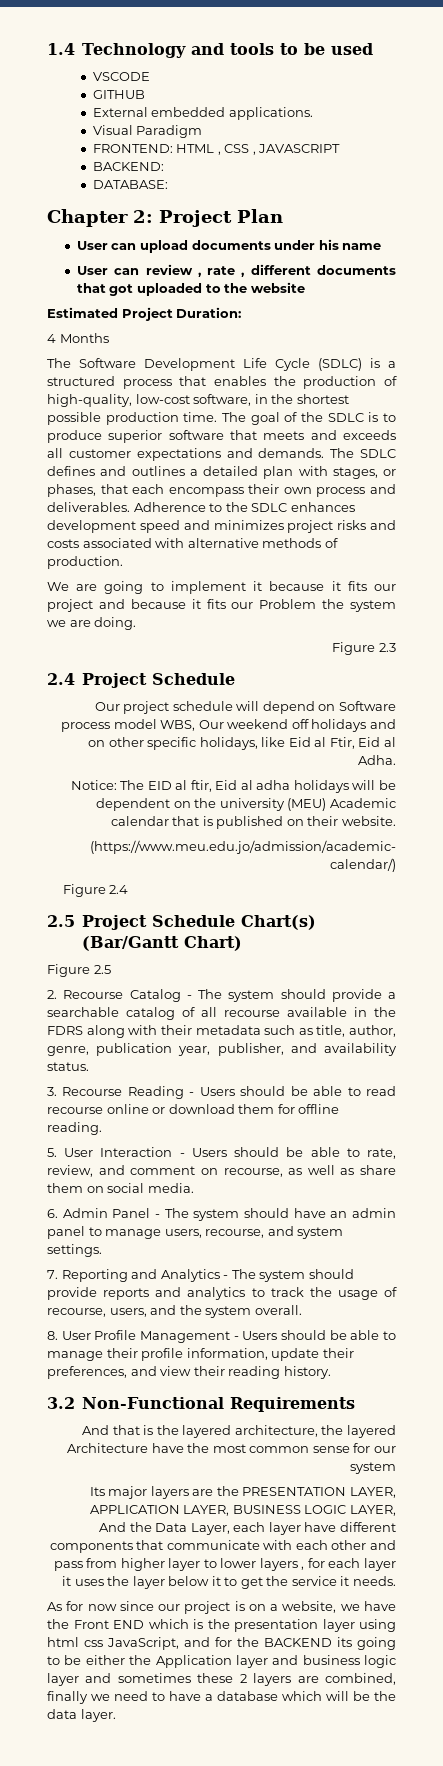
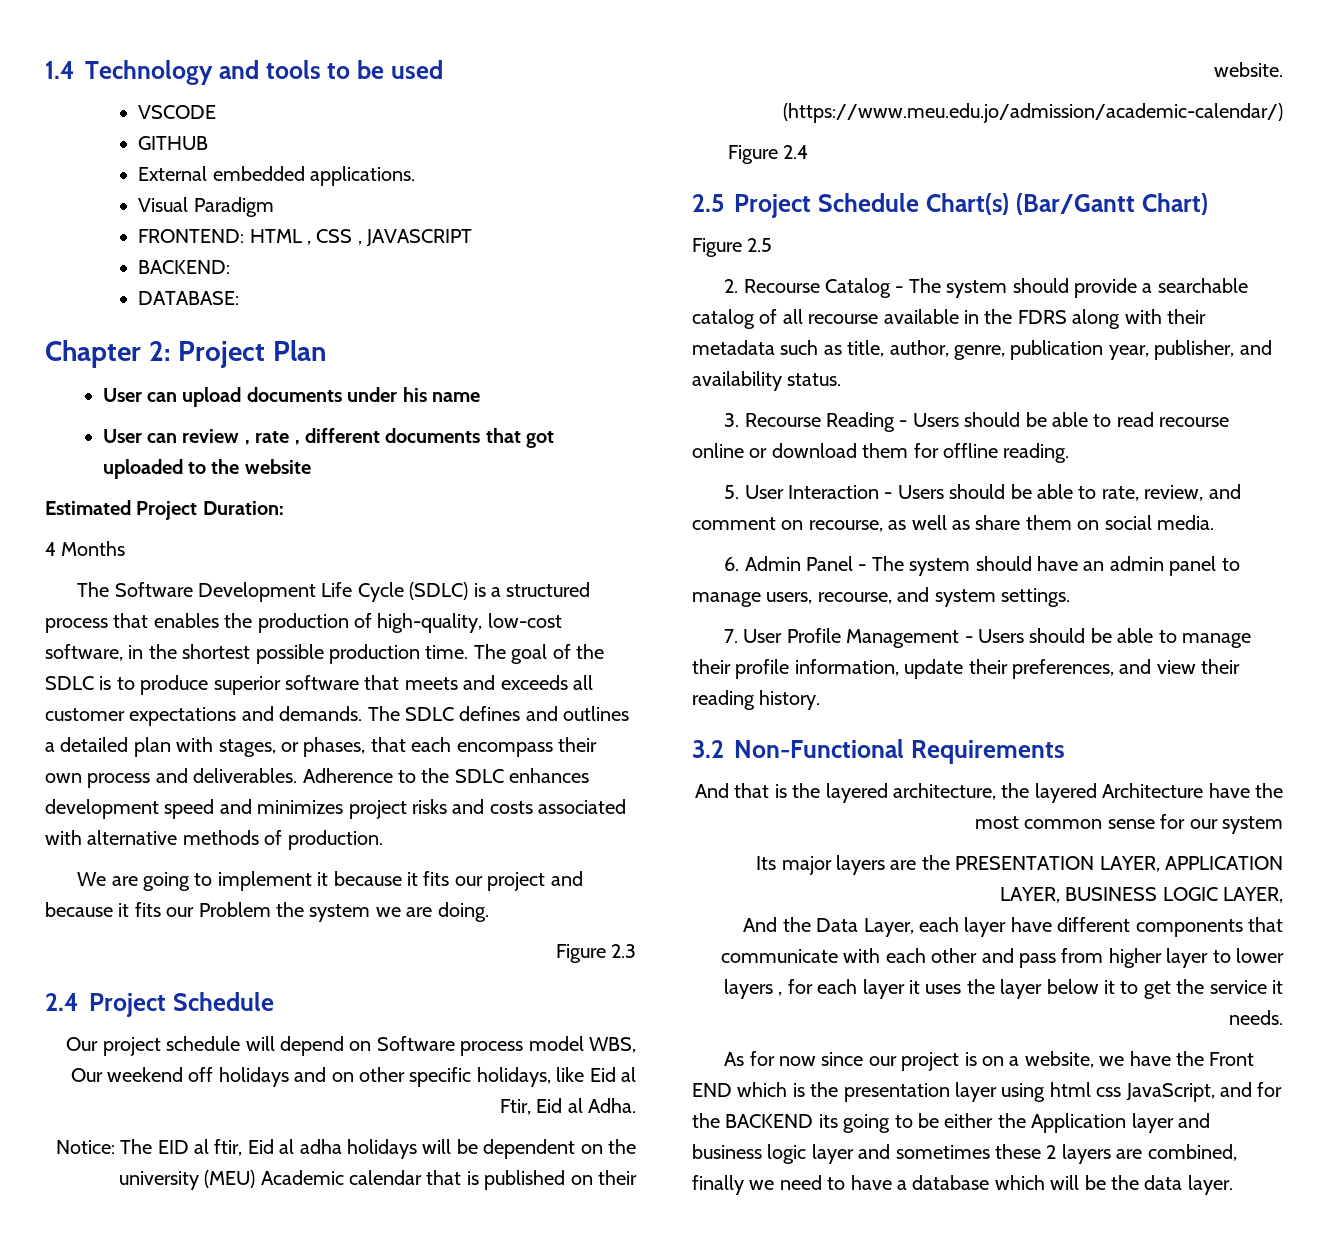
[61,1269,354,1282] [47,1287,397,1300] [47,1305,302,1318] [47,1331,58,1340] Reporting and Analytics - The system should provide reports and analytics to track the usage of recourse, users, and the system overall. // 8. -> (739, 636) none

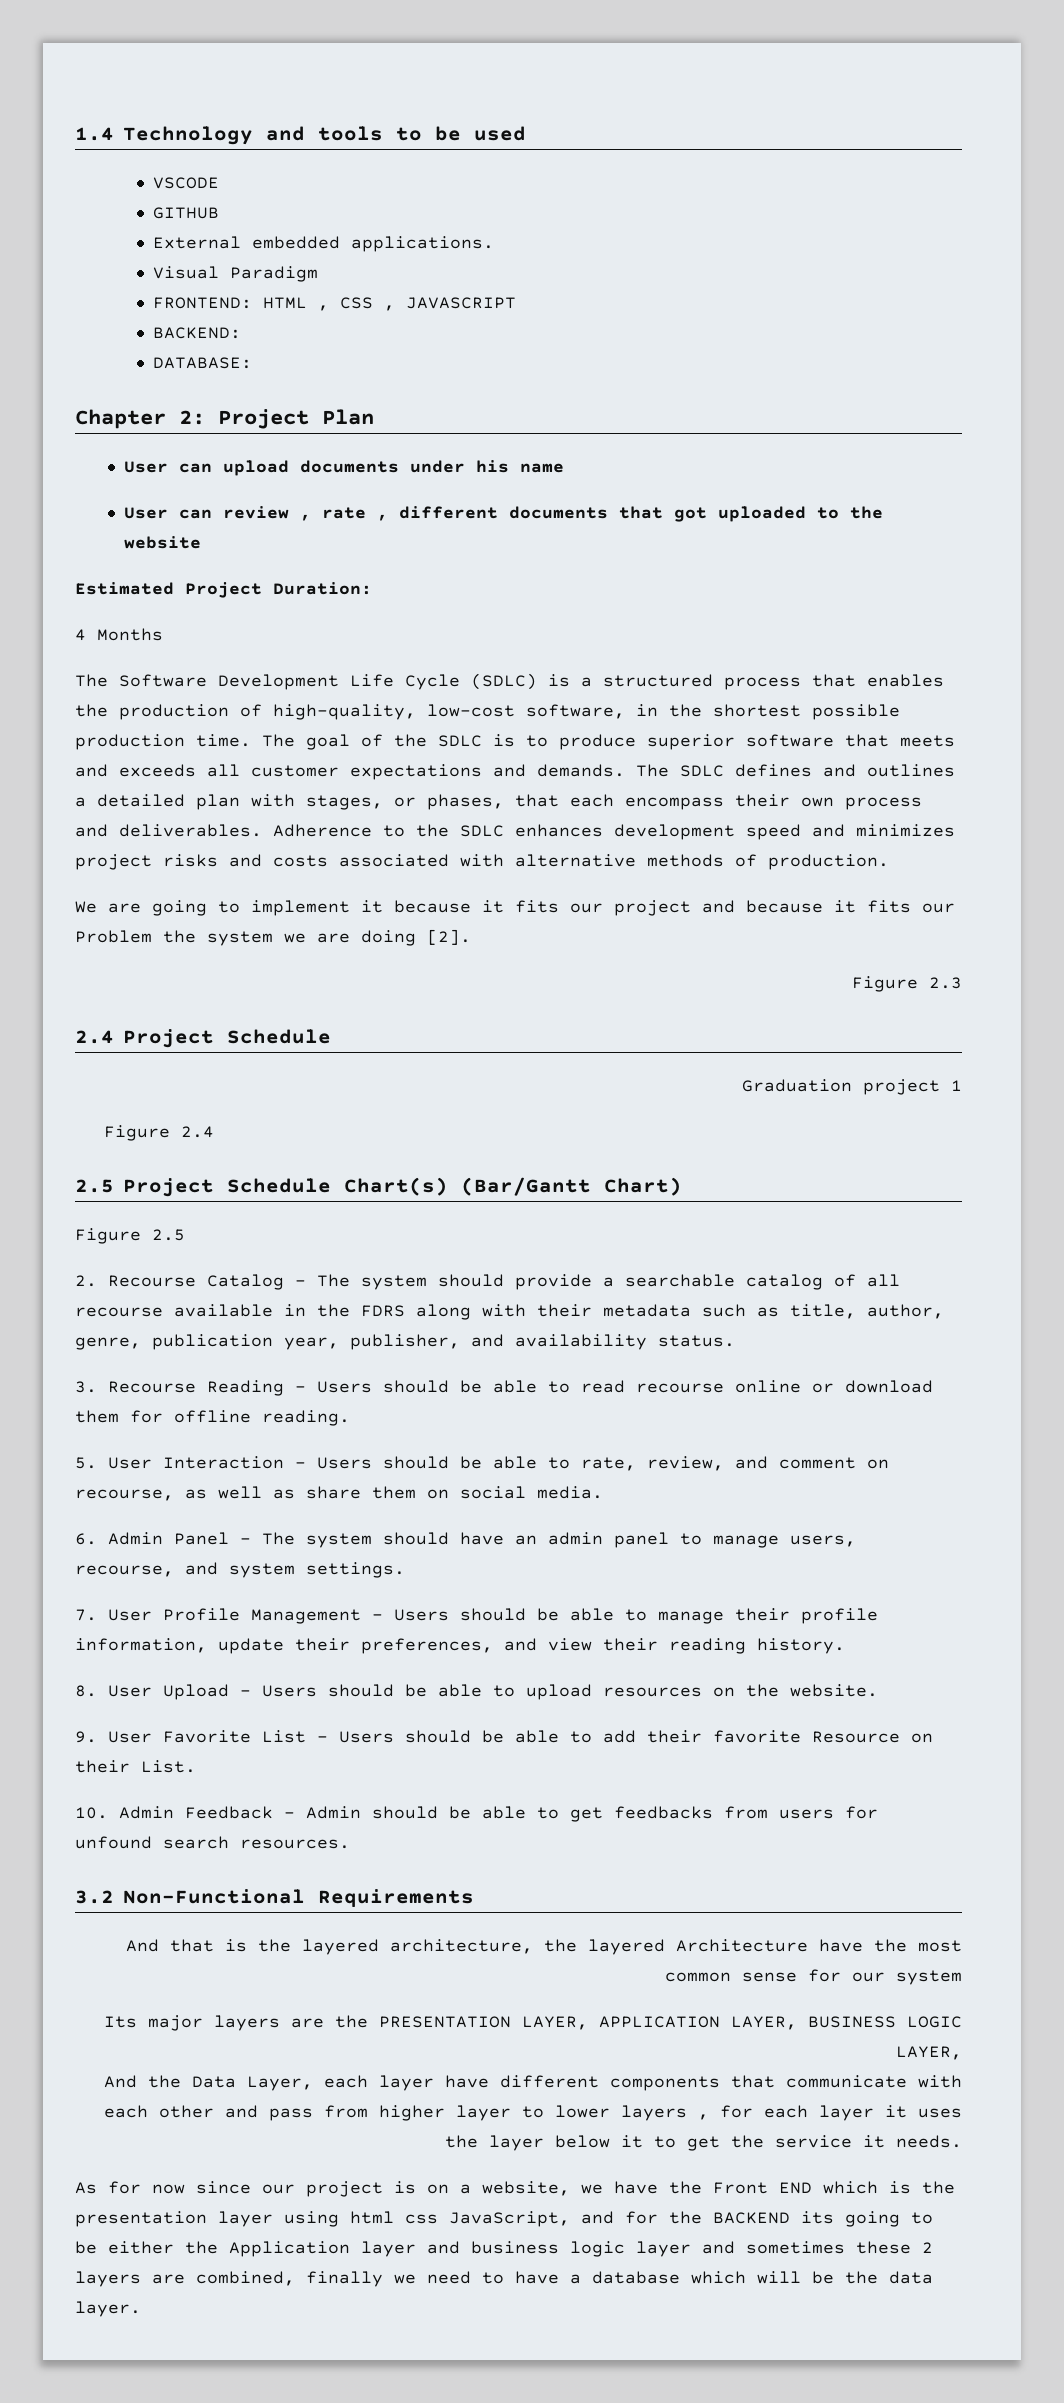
[437,902,489,922] doing. -> [361,929,471,946] doing [2].
[66,1036,636,1056] [70,1067,636,1087] [499,1098,636,1115] [55,1139,636,1159] [118,1170,637,1190] [1214,62,1283,77] [783,103,1284,123] Our project schedule will depend on Software process model WBS, Our weekend off holidays and on other specific holidays, like Eid al Ftir, Eid al Adha. // Notice: The EID al ftir, Eid al adha holidays will be dependent on the university (MEU) Academic calendar that is published on their website. // (https://www.meu.edu.jo/admission/academic-calendar/) -> [742,1079,962,1095] Graduation project 1
(821, 700) none -> [75,1684,878,1700] [75,1730,933,1743] [75,1760,196,1773] [75,1806,878,1822] [75,1836,350,1849] // 8. User Upload – Users should be able to upload resources on the website. // 9. User Favorite List – Users should be able to add their favorite Resource on their List. // 10. Admin Feedback – Admin should be able to get feedbacks from users for unfound search resources.

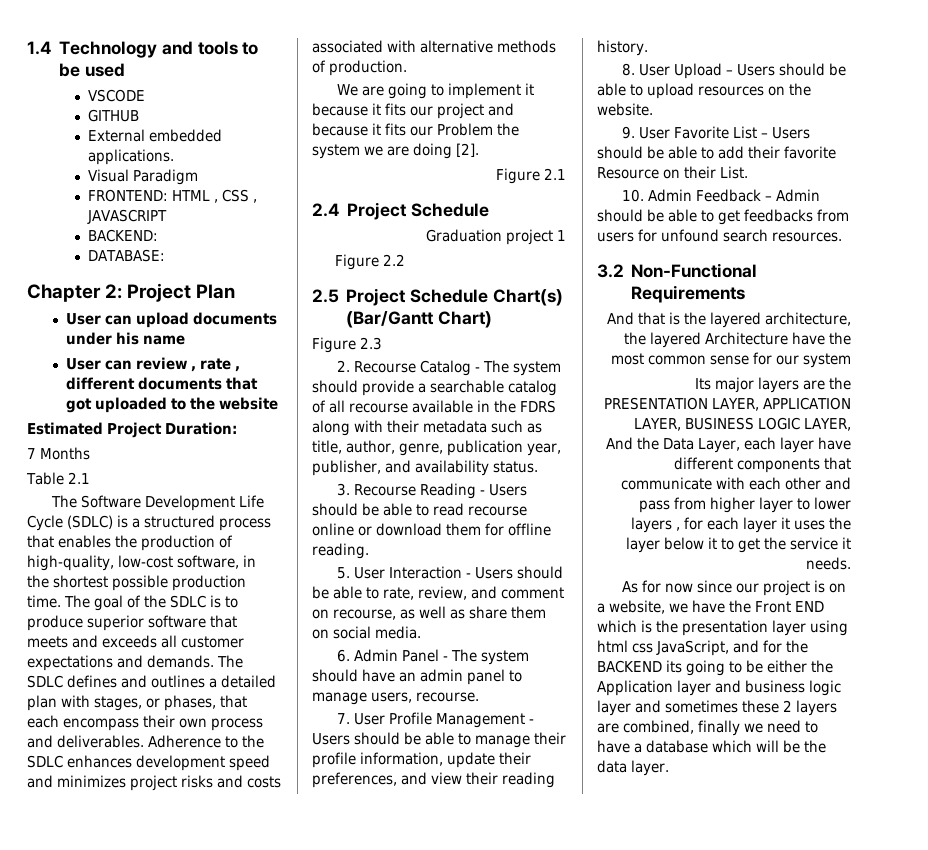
[75,629,86,641] 4 -> [27,448,36,459] 7
(163, 634) none -> [26,472,90,485] // Table 2.1
[929,977,962,989] 2.3 -> [544,168,566,180] 2.1
[181,1126,215,1138] 2.4 -> [382,254,405,266] 2.2
[152,1229,185,1241] 2.5 -> [359,337,382,350] 2.3
[75,1562,405,1578] recourse, and system settings. -> [416,692,479,702] recourse.

